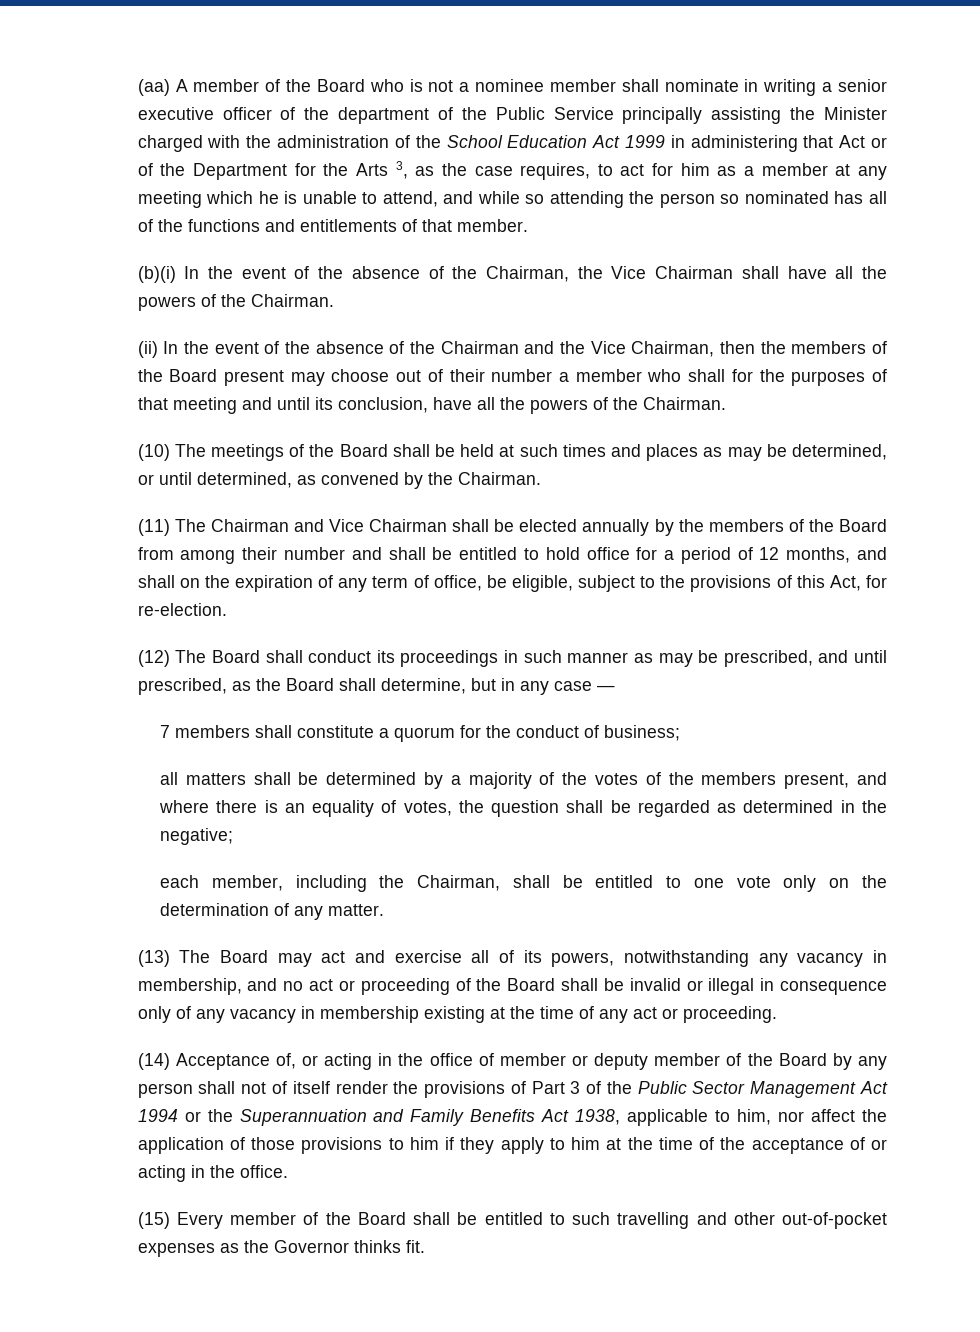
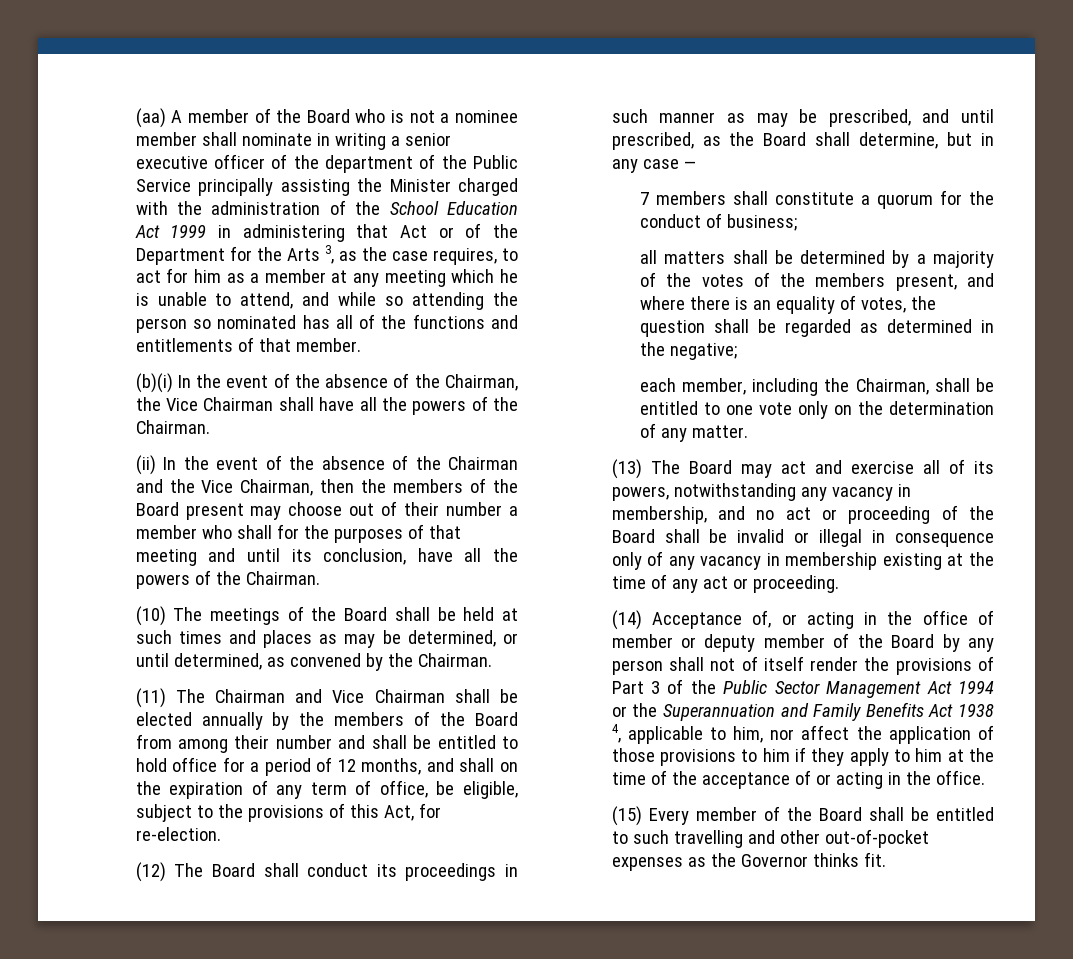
[575,1109,621,1125] 1938, -> [958,704,994,717] [611,724,621,743] 1938 4,

